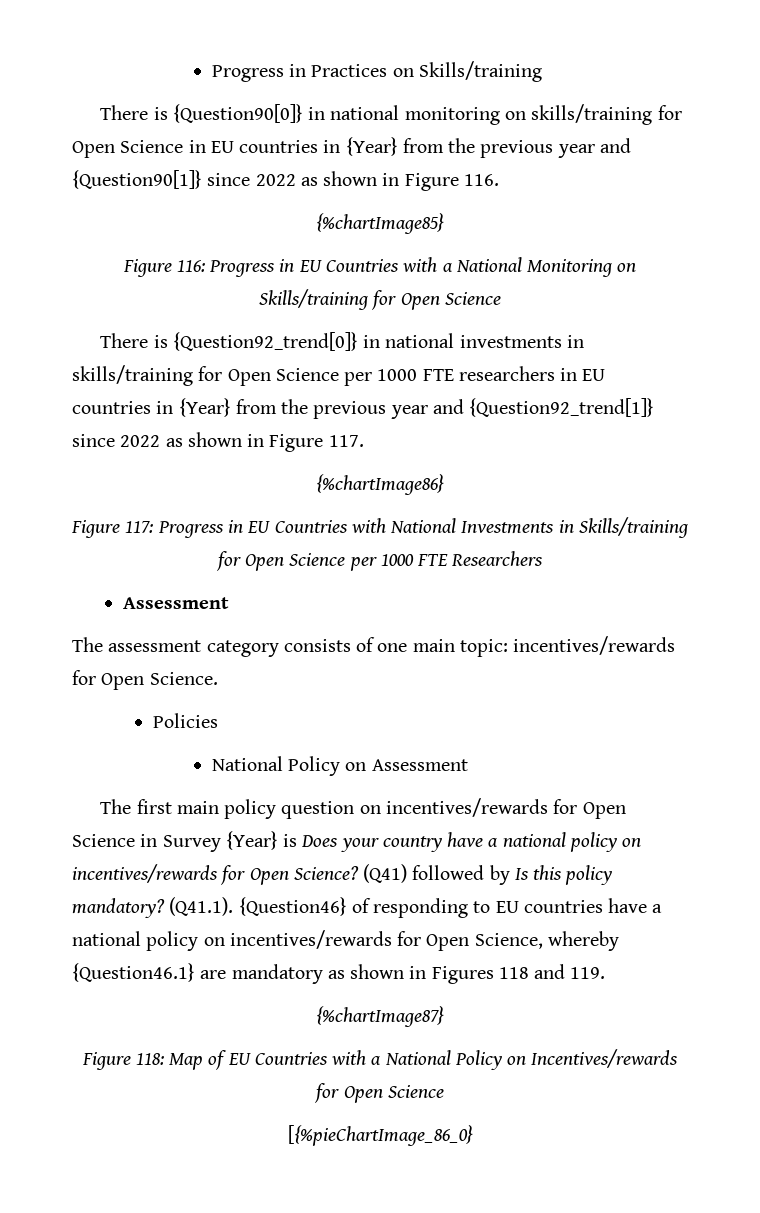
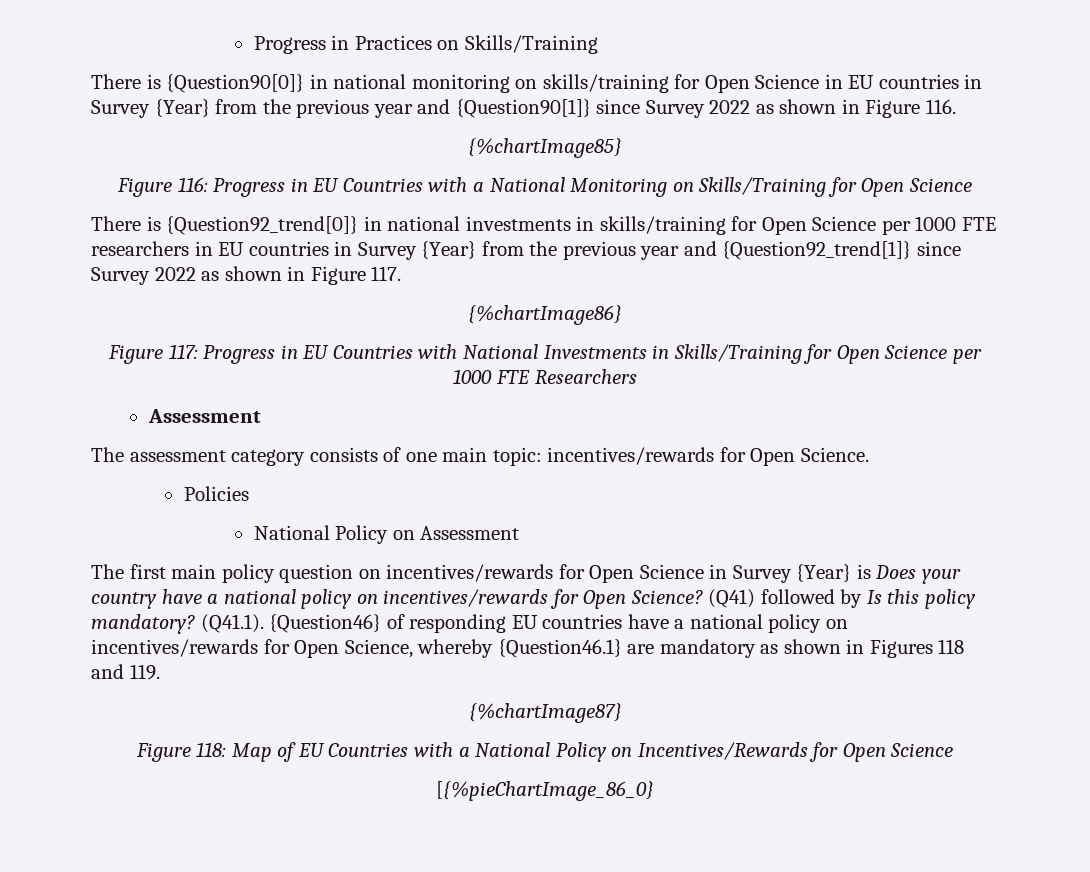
[418,61,542,82] Skills/training -> [464,35,598,54] Skills/Training
(341, 146) none -> [91,100,150,118] Survey
(251, 179) none -> [645,100,705,118] Survey
[259,289,369,310] Skills/training -> [698,177,827,197] Skills/Training
(174, 407) none -> [357,242,417,260] Survey
(115, 440) none -> [91,267,150,285] Survey
[578,517,688,538] Skills/training -> [673,344,802,364] Skills/Training
[473,901,491,913] to -> (507, 623) none
[531,1049,679,1068] Incentives/rewards -> [637,742,808,760] Incentives/Rewards

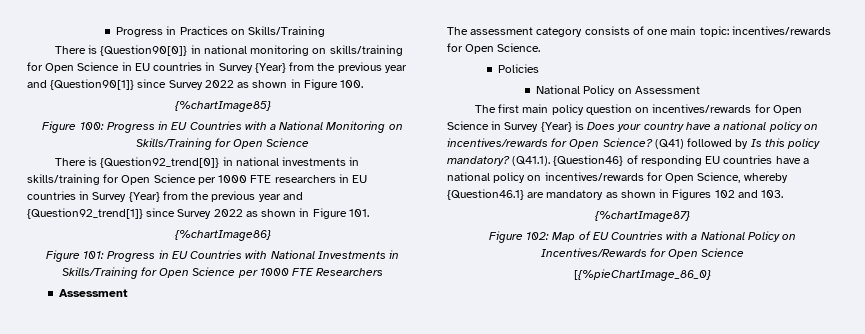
[926,99,957,114] 116. -> [340,80,364,88] 100.
[177,177,208,192] 116: -> [79,122,104,130] 100:
[371,266,402,281] 117. -> [348,209,369,217] 101.
[168,344,198,359] 117: -> [83,251,105,259] 101:
[938,639,965,654] [91,664,160,680] 118 and 119. -> [714,190,784,198] 102 and 103.
[196,742,227,757] 118: -> [526,232,550,240] 102:

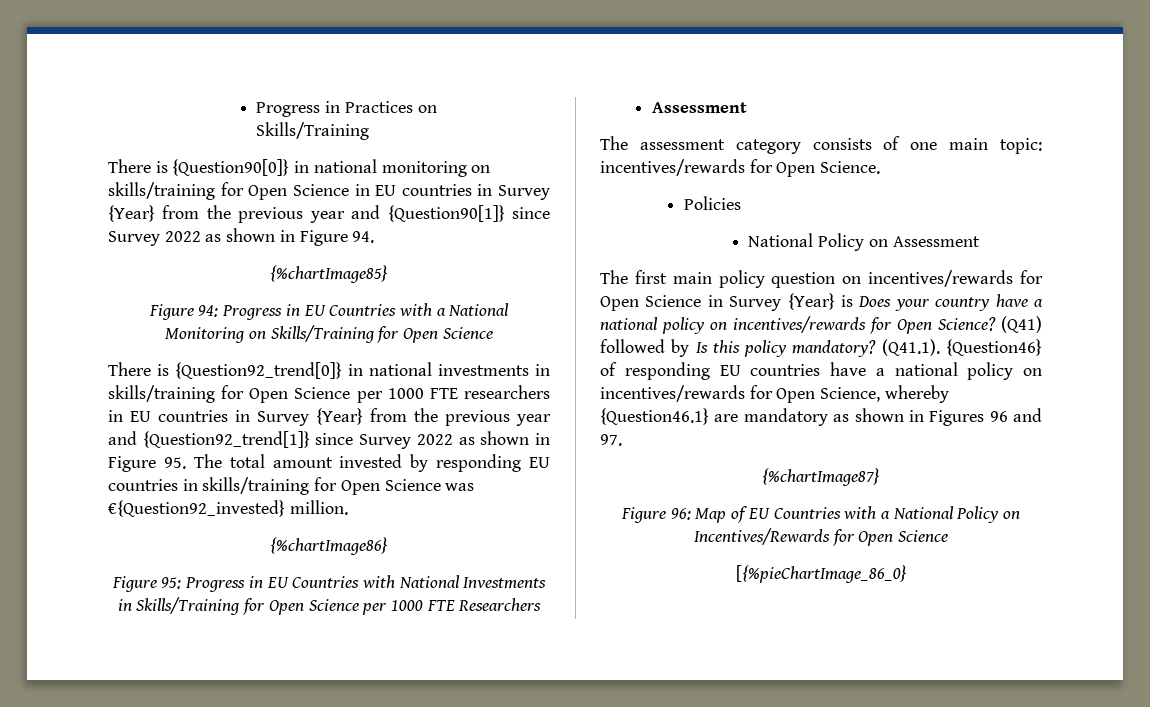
[340,80,364,88] 100. -> [352,231,375,243] 94.
[79,122,104,130] 100: -> [198,305,219,317] 94:
[348,209,369,217] 101. -> [163,454,550,472] [108,477,475,495] [108,500,348,517] 95. The total amount invested by responding EU countries in skills/training for Open Science was €{Question92_invested} million.
[83,251,105,259] 101: -> [161,577,182,589] 95:
[714,190,784,198] 102 and 103. -> [989,408,1042,422] [600,434,622,446] 96 and 97.
[526,232,550,240] 102: -> [670,508,691,520] 96:

